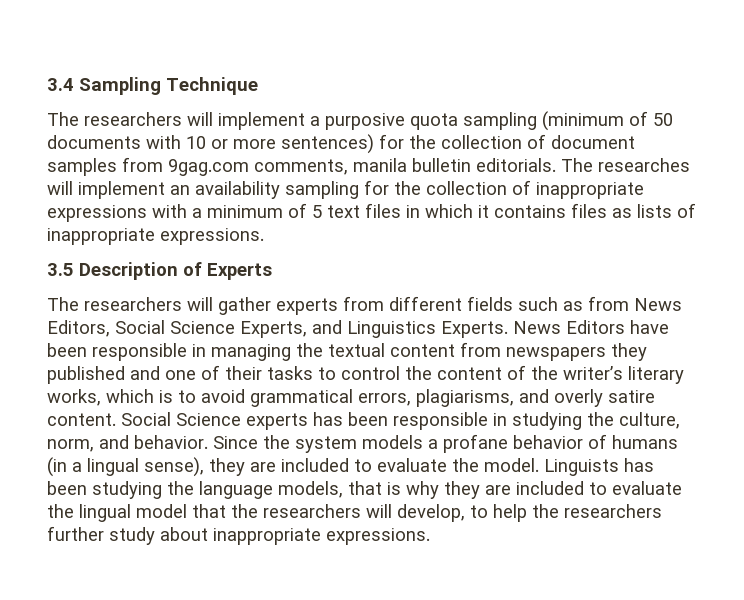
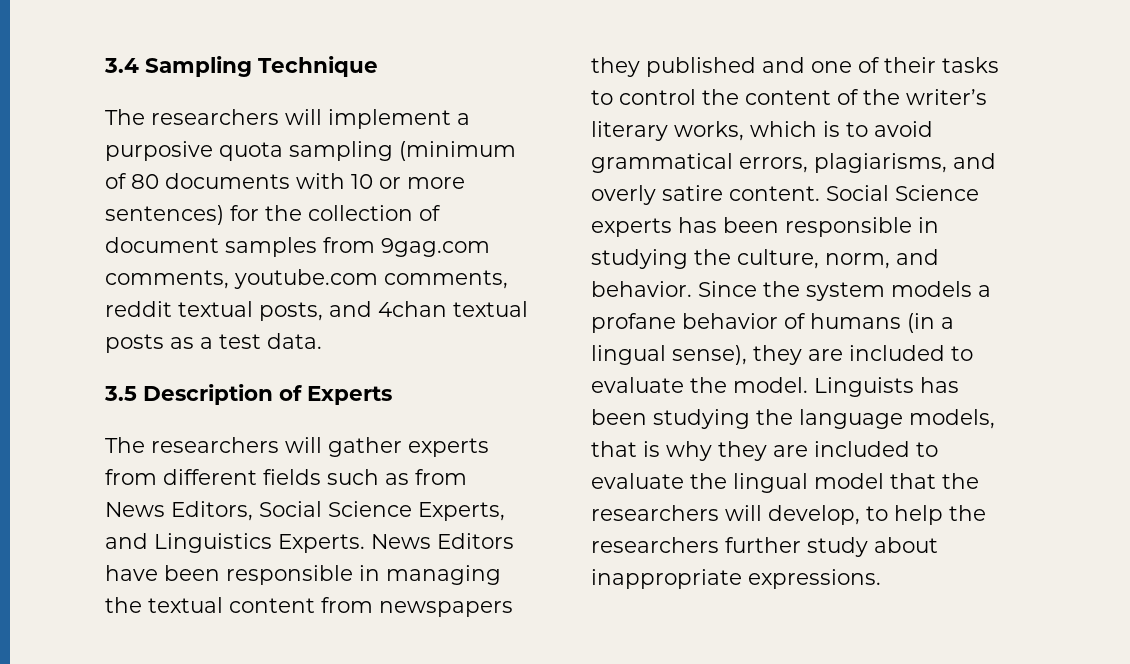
[653,113,673,126] 50 -> [131,174,159,189] 80
[353,158,690,172] [47,180,644,199] [47,203,696,222] [47,228,264,245] manila bulletin editorials. The researches will implement an availability sampling for the collection of inappropriate expressions with a minimum of 5 text files in which it contains files as lists of inappropriate expressions. -> [234,269,508,289] [105,301,528,321] [105,333,322,353] youtube.com comments, reddit textual posts, and 4chan textual posts as a test data.

